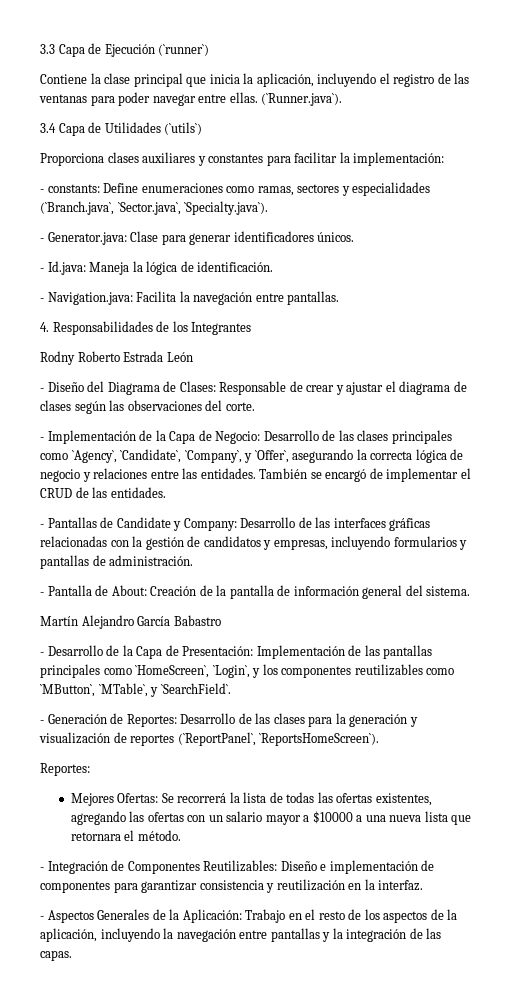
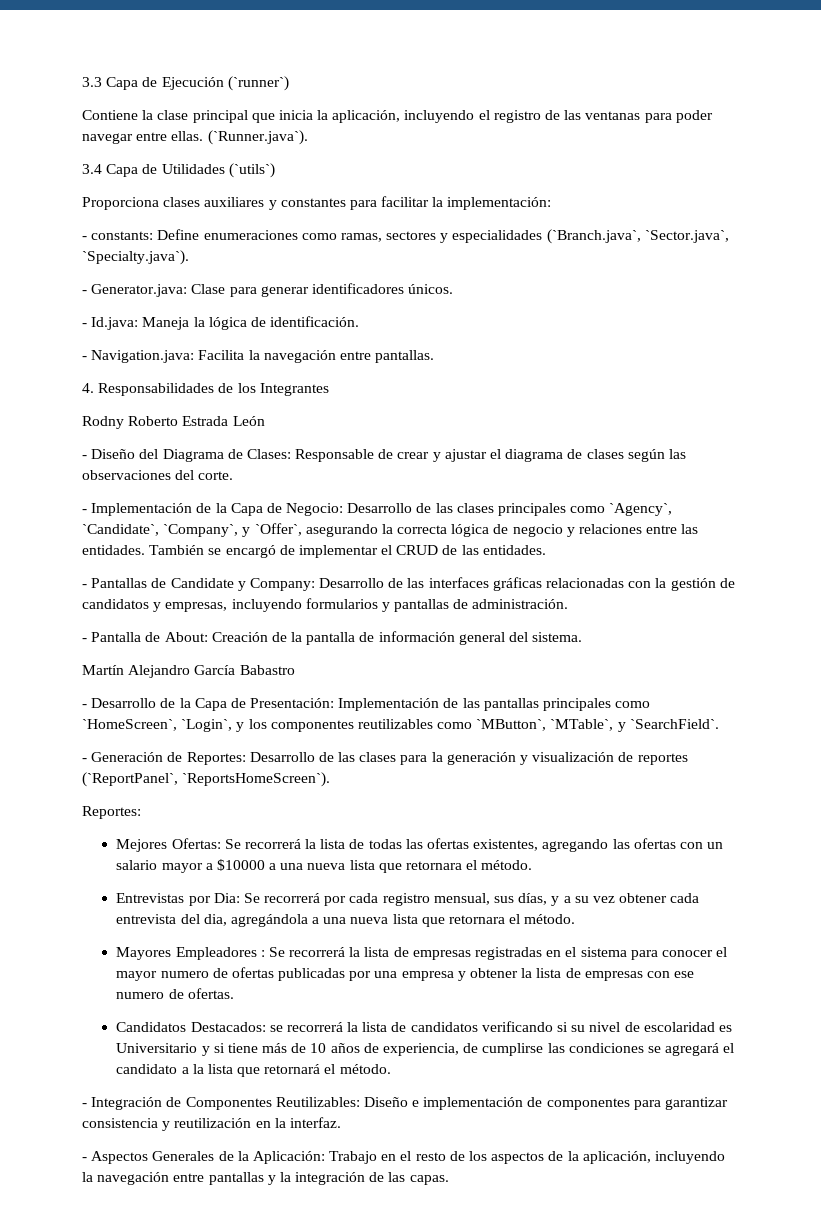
(181, 835) none -> [116,893,700,906] [116,914,576,927] [116,947,728,960] [116,967,695,981] [116,988,234,999] [116,1021,732,1032] [116,1043,735,1056] [116,1064,391,1077] // Entrevistas por Dia: Se recorrerá por cada registro mensual, sus días, y a su vez obtener cada entrevista del dia, agregándola a una nueva lista que retornara el método. // Mayores Empleadores : Se recorrerá la lista de empresas registradas en el sistema para conocer el mayor numero de ofertas publicadas por una empresa y obtener la lista de empresas con ese numero de ofertas. // Candidatos Destacados: se recorrerá la lista de candidatos verificando si su nivel de escolaridad es Universitario y si tiene más de 10 años de experiencia, de cumplirse las condiciones se agregará el candidato a la lista que retornará el método.

